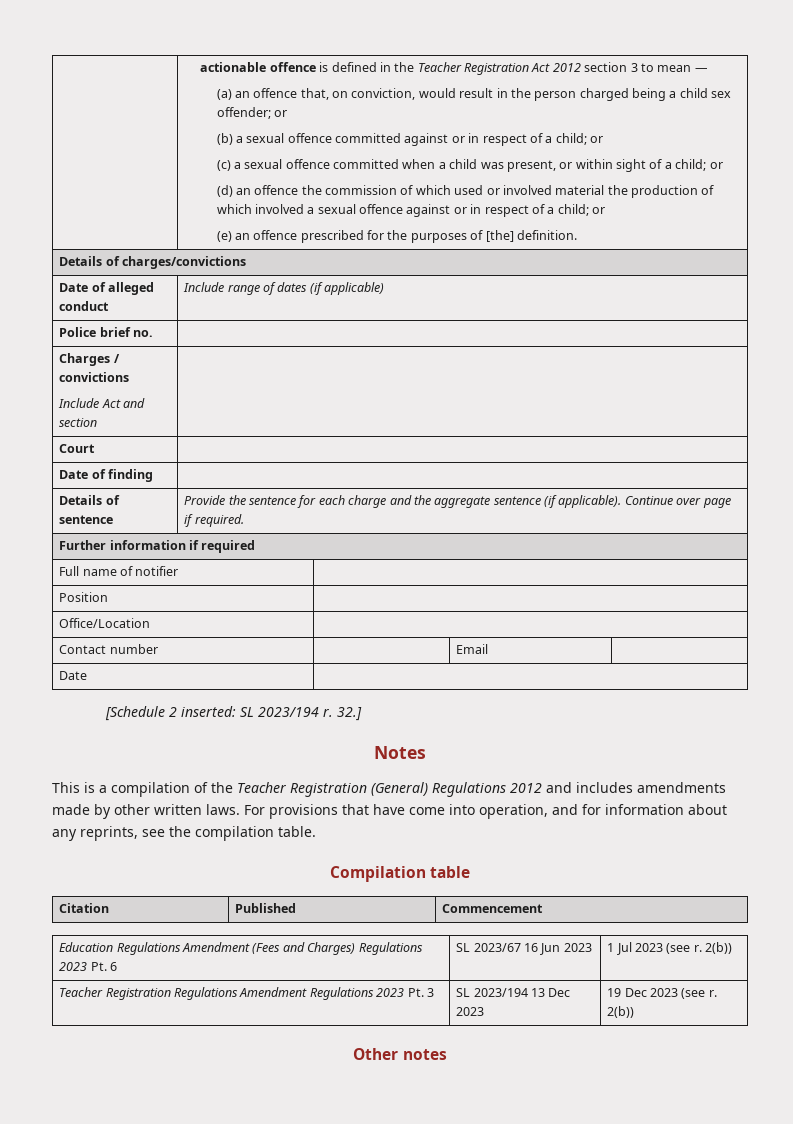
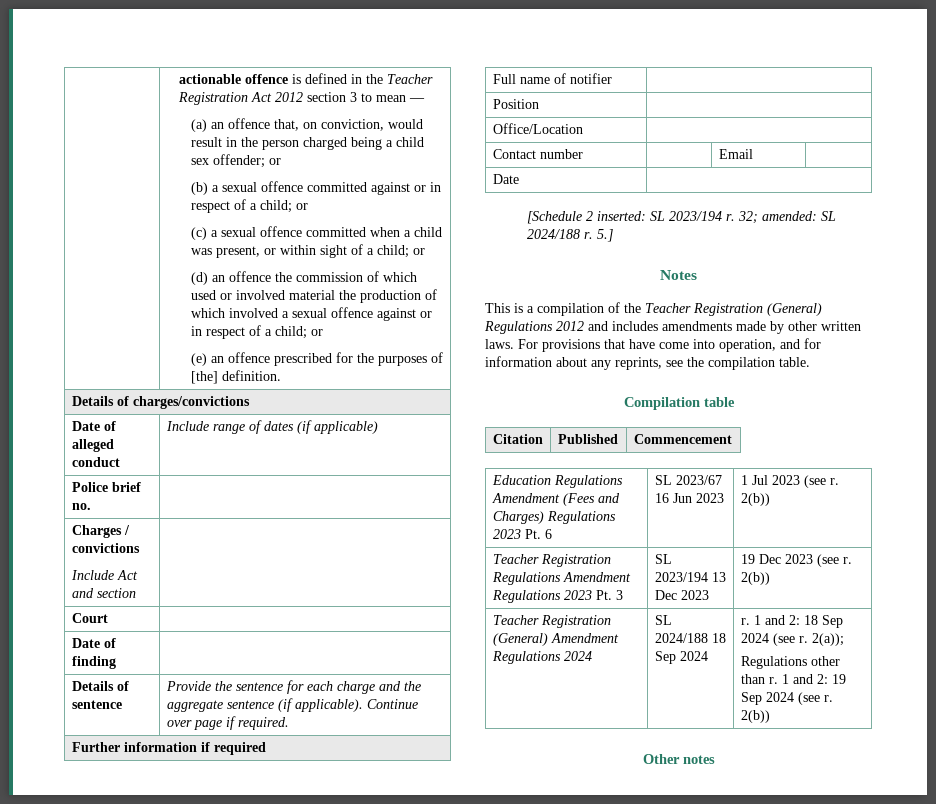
[336,707,362,721] 32.] -> [737,211,836,224] [526,229,613,242] 32; amended: SL 2024/188 r. 5.]
(635, 1012) none -> [492,615,611,628] [492,633,619,646] [491,651,592,664] [654,615,672,625] [654,633,726,643] [654,651,708,664] [740,615,843,628] [740,633,844,646] [740,656,840,669] [740,674,846,684] [740,692,833,705] [740,710,770,723] // Teacher Registration (General) Amendment Regulations 2024 | SL 2024/188 18 Sep 2024 | r. 1 and 2: 18 Sep 2024 (see r. 2(a)); // Regulations other than r. 1 and 2: 19 Sep 2024 (see r. 2(b))

